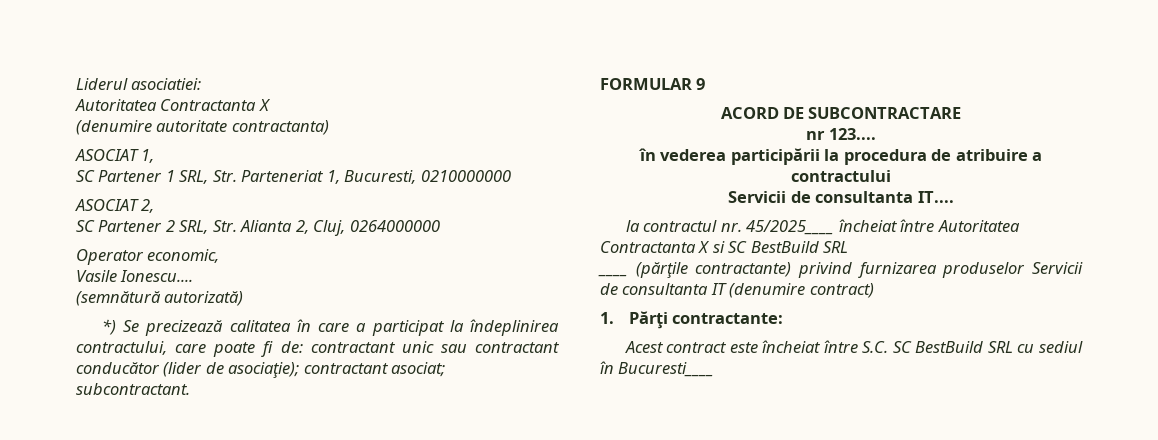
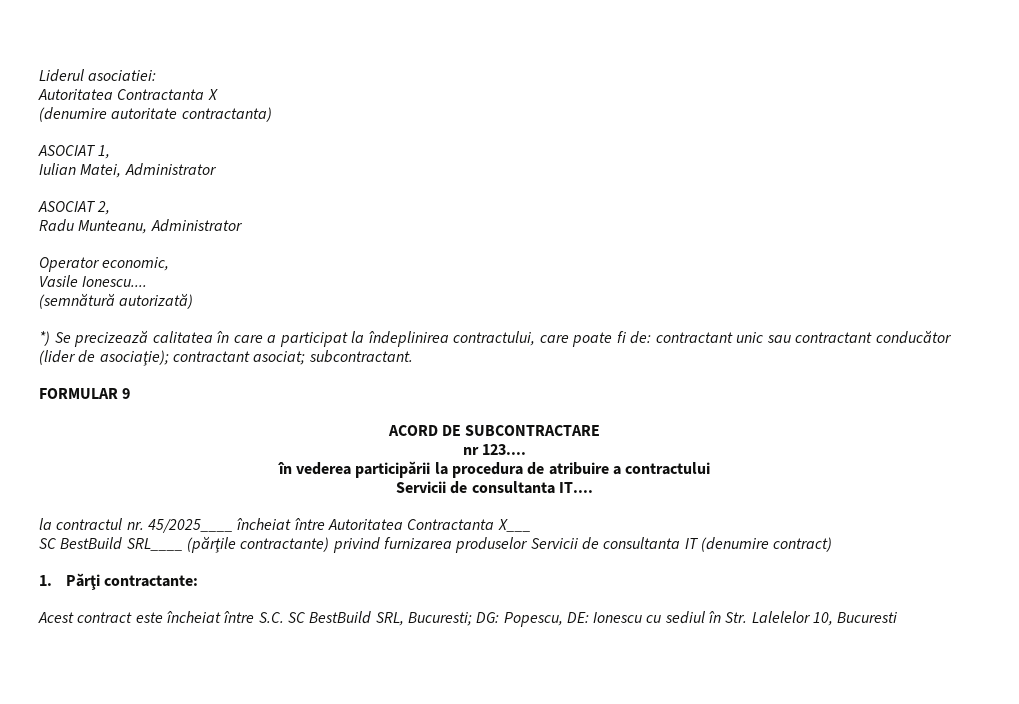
[76,170,511,184] [75,199,155,213] [76,220,440,236] SC Partener 1 SRL, Str. Parteneriat 1, Bucuresti, 0210000000 // ASOCIAT 2, // SC Partener 2 SRL, Str. Alianta 2, Cluj, 0264000000 -> [39,163,217,178] [38,201,111,215] [39,219,243,234] Iulian Matei, Administrator // ASOCIAT 2, // Radu Munteanu, Administrator
[698,241,849,253] [598,274,628,277] X si SC BestBuild SRL // ____ -> [497,519,531,532] [39,537,183,551] X___ // SC BestBuild SRL____
[987,341,1084,353] [600,361,715,377] SRL cu sediul în Bucuresti____ -> [375,611,898,627] SRL, Bucuresti; DG: Popescu, DE: Ionescu cu sediul în Str. Lalelelor 10, Bucuresti

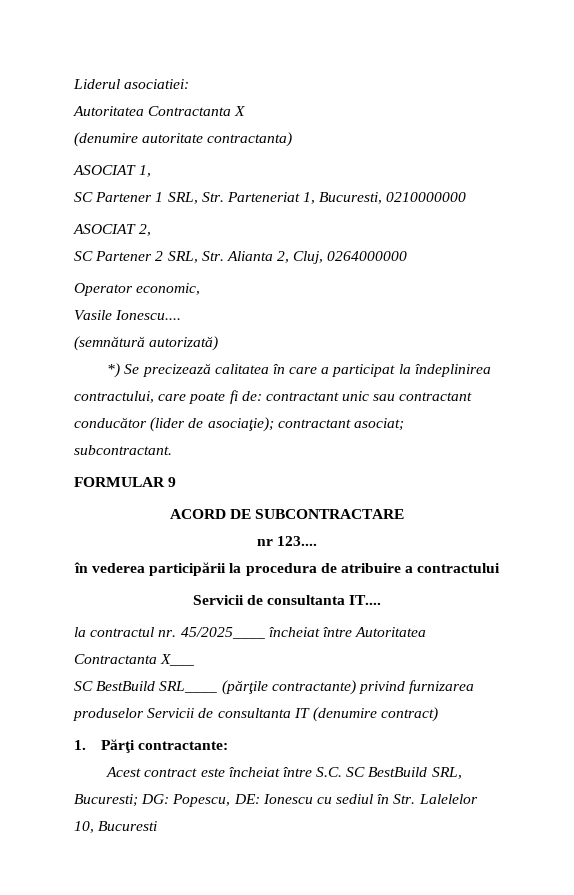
[39,163,217,178] [38,201,111,215] [39,219,243,234] Iulian Matei, Administrator // ASOCIAT 2, // Radu Munteanu, Administrator -> [74,192,467,204] [73,224,152,236] [74,251,408,264] SC Partener 1 SRL, Str. Parteneriat 1, Bucuresti, 0210000000 // ASOCIAT 2, // SC Partener 2 SRL, Str. Alianta 2, Cluj, 0264000000

